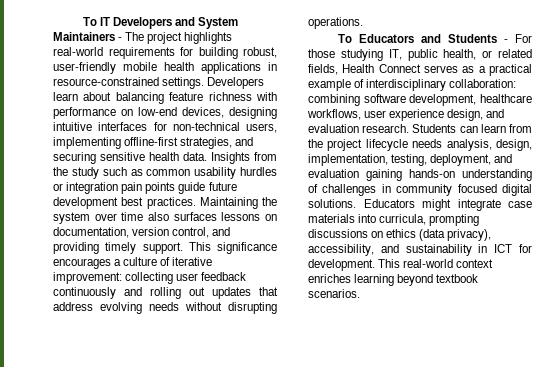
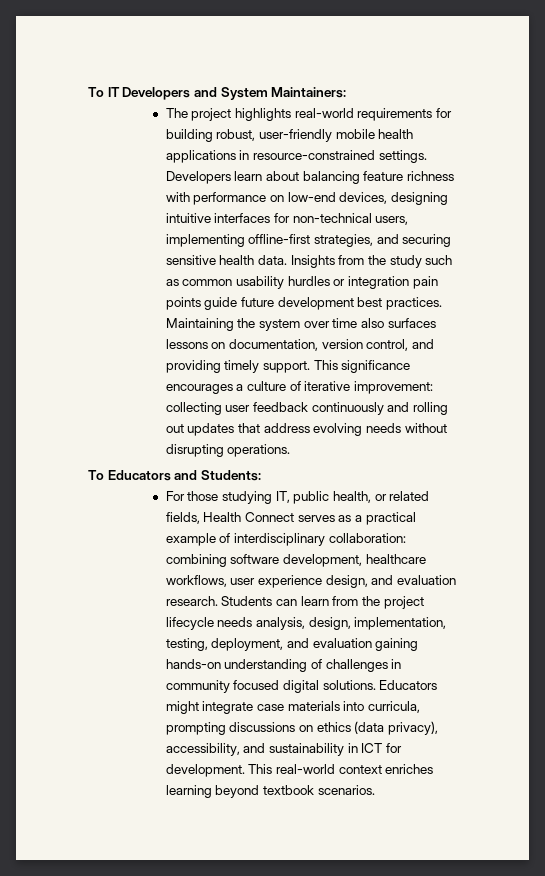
[53,32,123,41] Maintainers - -> [271,87,347,98] Maintainers: //
[447,34,508,43] Students - -> [200,470,261,481] Students: //

